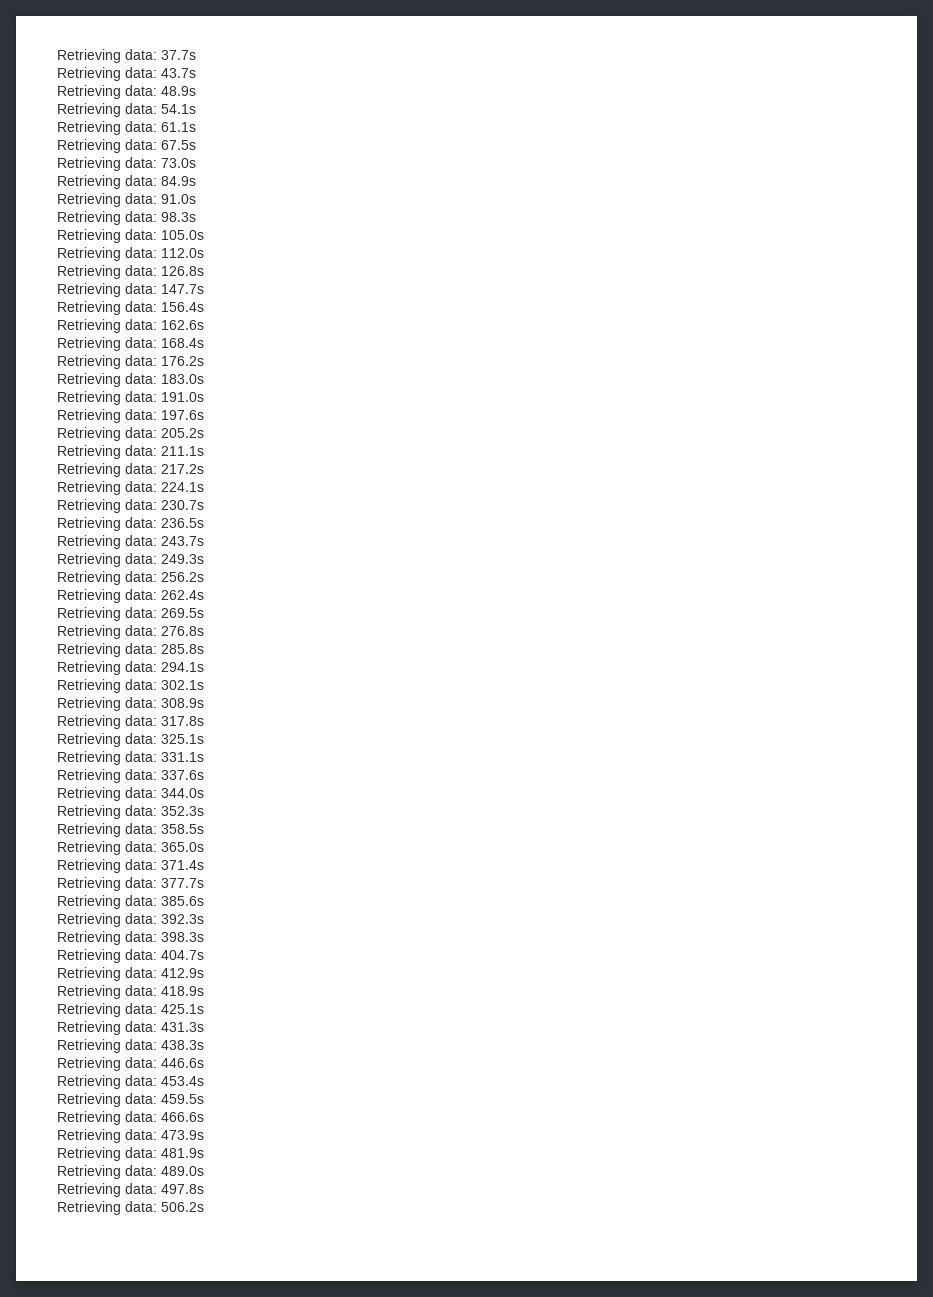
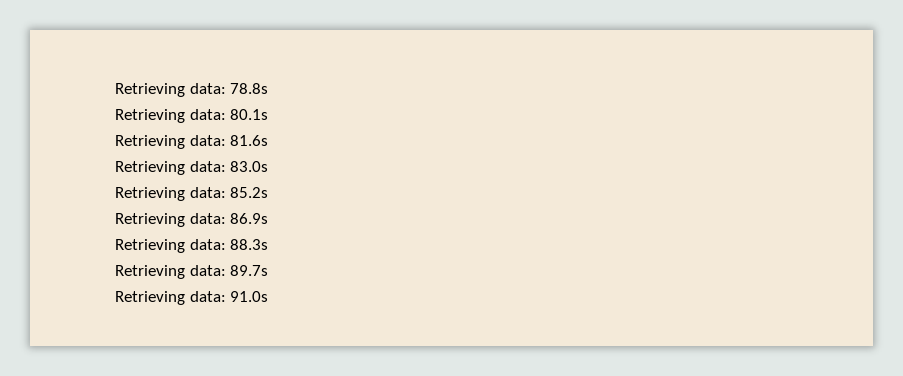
[57,49,196,63] [57,67,196,81] [57,85,196,99] [57,103,196,117] [57,121,196,135] [57,139,196,153] [57,157,196,171] [57,175,196,189] Retrieving data: 37.7s // Retrieving data: 43.7s // Retrieving data: 48.9s // Retrieving data: 54.1s // Retrieving data: 61.1s // Retrieving data: 67.5s // Retrieving data: 73.0s // Retrieving data: 84.9s -> [115,83,269,97] [115,109,269,123] [115,135,269,149] [115,161,269,175] [115,187,269,201] [115,213,269,227] [115,239,269,253] [115,265,269,279] Retrieving data: 78.8s // Retrieving data: 80.1s // Retrieving data: 81.6s // Retrieving data: 83.0s // Retrieving data: 85.2s // Retrieving data: 86.9s // Retrieving data: 88.3s // Retrieving data: 89.7s
[57,211,196,225] [57,229,204,243] [57,247,204,261] [57,265,204,279] [57,283,204,297] [57,301,204,315] [57,319,204,333] [57,337,204,351] [57,355,204,369] [57,373,204,387] [57,391,204,405] [57,409,204,423] [57,427,204,441] [57,445,204,459] [57,463,204,477] [57,481,204,495] [57,499,204,513] [57,517,204,531] [57,535,204,549] [57,553,204,567] [57,571,204,585] [57,589,204,603] [57,607,204,621] [57,625,204,639] [57,643,204,657] [57,661,204,675] [57,679,204,693] [57,697,204,711] [57,715,204,729] [57,733,204,747] [57,751,204,765] [57,769,204,783] [57,787,204,801] [57,805,204,819] [57,823,204,837] [57,841,204,855] [57,859,204,873] [57,877,204,891] [57,895,204,909] [57,913,204,927] [57,931,204,945] [57,949,204,963] [57,967,204,981] [57,985,204,999] [57,1003,204,1017] [57,1021,204,1035] [57,1039,204,1053] [57,1057,204,1071] [57,1075,204,1089] [57,1093,204,1107] [57,1111,204,1125] [57,1129,204,1143] [57,1147,204,1161] [57,1165,204,1179] [57,1183,204,1197] [57,1201,204,1215] // Retrieving data: 98.3s // Retrieving data: 105.0s // Retrieving data: 112.0s // Retrieving data: 126.8s // Retrieving data: 147.7s // Retrieving data: 156.4s // Retrieving data: 162.6s // Retrieving data: 168.4s // Retrieving data: 176.2s // Retrieving data: 183.0s // Retrieving data: 191.0s // Retrieving data: 197.6s // Retrieving data: 205.2s // Retrieving data: 211.1s // Retrieving data: 217.2s // Retrieving data: 224.1s // Retrieving data: 230.7s // Retrieving data: 236.5s // Retrieving data: 243.7s // Retrieving data: 249.3s // Retrieving data: 256.2s // Retrieving data: 262.4s // Retrieving data: 269.5s // Retrieving data: 276.8s // Retrieving data: 285.8s // Retrieving data: 294.1s // Retrieving data: 302.1s // Retrieving data: 308.9s // Retrieving data: 317.8s // Retrieving data: 325.1s // Retrieving data: 331.1s // Retrieving data: 337.6s // Retrieving data: 344.0s // Retrieving data: 352.3s // Retrieving data: 358.5s // Retrieving data: 365.0s // Retrieving data: 371.4s // Retrieving data: 377.7s // Retrieving data: 385.6s // Retrieving data: 392.3s // Retrieving data: 398.3s // Retrieving data: 404.7s // Retrieving data: 412.9s // Retrieving data: 418.9s // Retrieving data: 425.1s // Retrieving data: 431.3s // Retrieving data: 438.3s // Retrieving data: 446.6s // Retrieving data: 453.4s // Retrieving data: 459.5s // Retrieving data: 466.6s // Retrieving data: 473.9s // Retrieving data: 481.9s // Retrieving data: 489.0s // Retrieving data: 497.8s // Retrieving data: 506.2s -> (269, 296) none

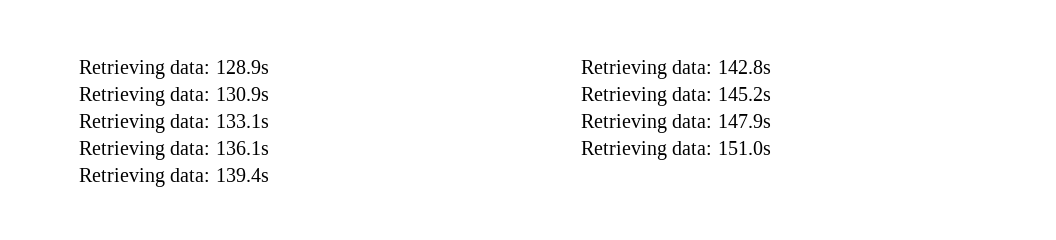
[115,83,269,97] [115,109,269,123] [115,135,269,149] [115,161,269,175] [115,187,269,201] [115,213,269,227] [115,239,269,253] [115,265,269,279] [115,291,269,305] Retrieving data: 78.8s // Retrieving data: 80.1s // Retrieving data: 81.6s // Retrieving data: 83.0s // Retrieving data: 85.2s // Retrieving data: 86.9s // Retrieving data: 88.3s // Retrieving data: 89.7s // Retrieving data: 91.0s -> [79,60,269,79] [79,87,269,106] [79,114,269,133] [79,141,269,160] [79,168,269,187] [581,60,771,79] [581,87,771,106] [581,114,771,133] [581,141,771,160] Retrieving data: 128.9s // Retrieving data: 130.9s // Retrieving data: 133.1s // Retrieving data: 136.1s // Retrieving data: 139.4s // Retrieving data: 142.8s // Retrieving data: 145.2s // Retrieving data: 147.9s // Retrieving data: 151.0s

